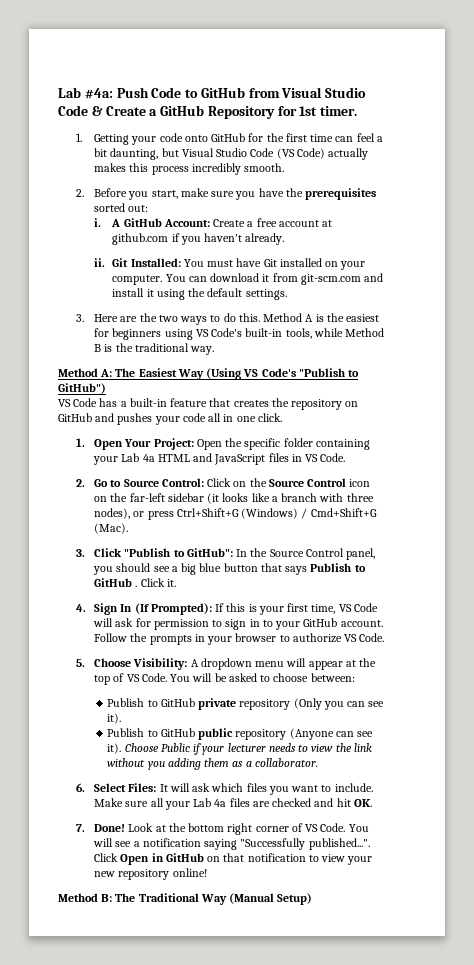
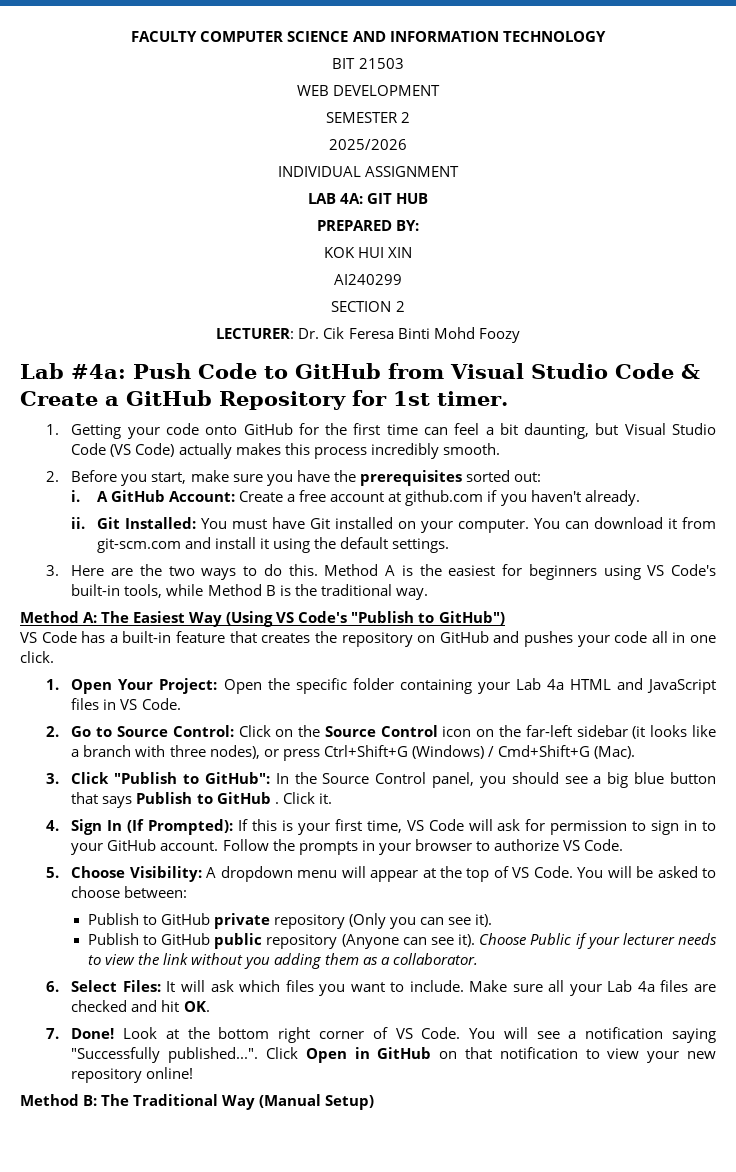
(58, 92) none -> [131,31,606,42] [332,58,404,69] [296,85,441,96] [325,112,411,123] [329,139,407,150] [277,166,460,177] [307,193,429,204] [316,220,420,231] [323,247,413,258] [334,274,402,285] [331,301,405,312] [216,327,520,343] FACULTY COMPUTER SCIENCE AND INFORMATION TECHNOLOGY // BIT 21503 // WEB DEVELOPMENT // SEMESTER 2 // 2025/2026 // INDIVIDUAL ASSIGNMENT // LAB 4A: GIT HUB // PREPARED BY: // KOK HUI XIN // AI240299 // SECTION 2 // LECTURER: Dr. Cik Feresa Binti Mohd Foozy //

